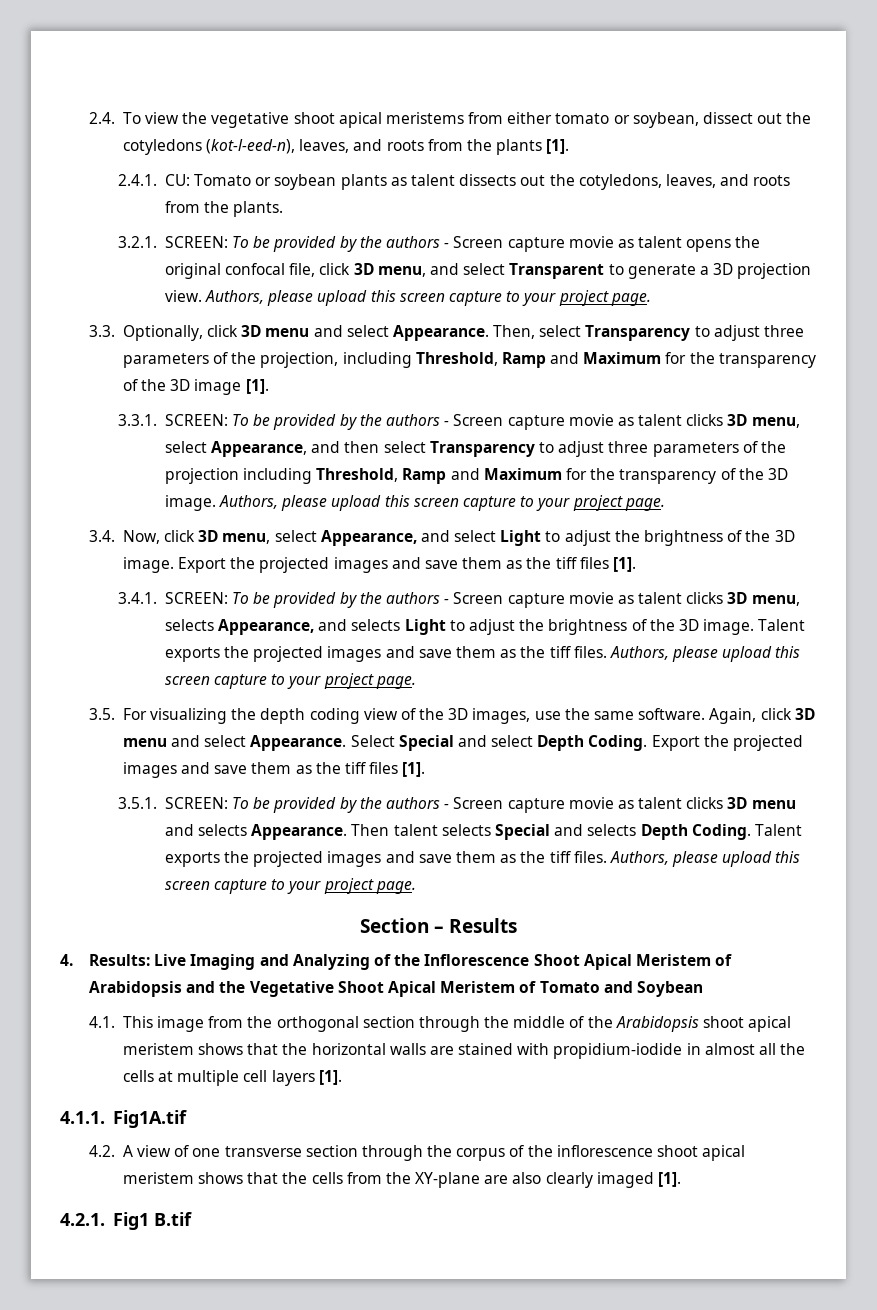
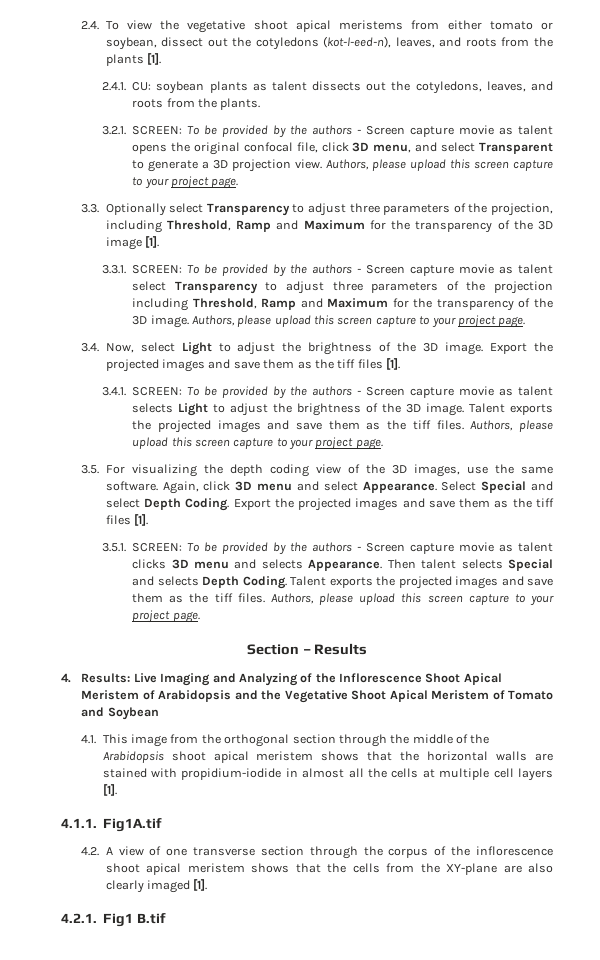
[194,174,272,186] Tomato or -> (152, 86) none
[122,325,536,341] Optionally, click 3D menu and select Appearance. Then, -> [105,203,166,216] Optionally
[686,414,800,428] [164,441,380,457] clicks 3D menu, select Appearance, and then -> (553, 269) none
[164,530,450,546] click 3D menu, select Appearance, and -> (134, 348) none
[686,592,800,606] [164,619,348,635] clicks 3D menu, selects Appearance, and -> (553, 391) none

